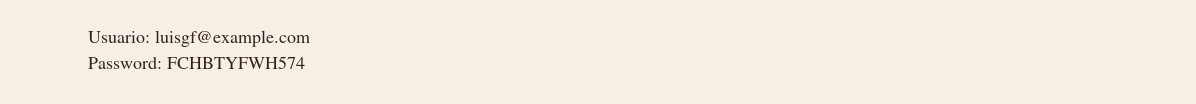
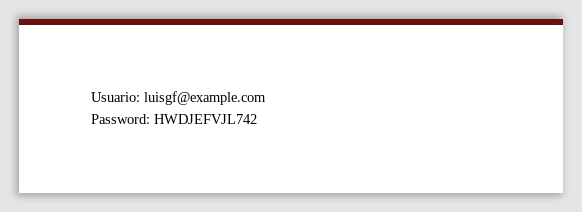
[167,56,305,69] FCHBTYFWH574 -> [154,114,257,124] HWDJEFVJL742

